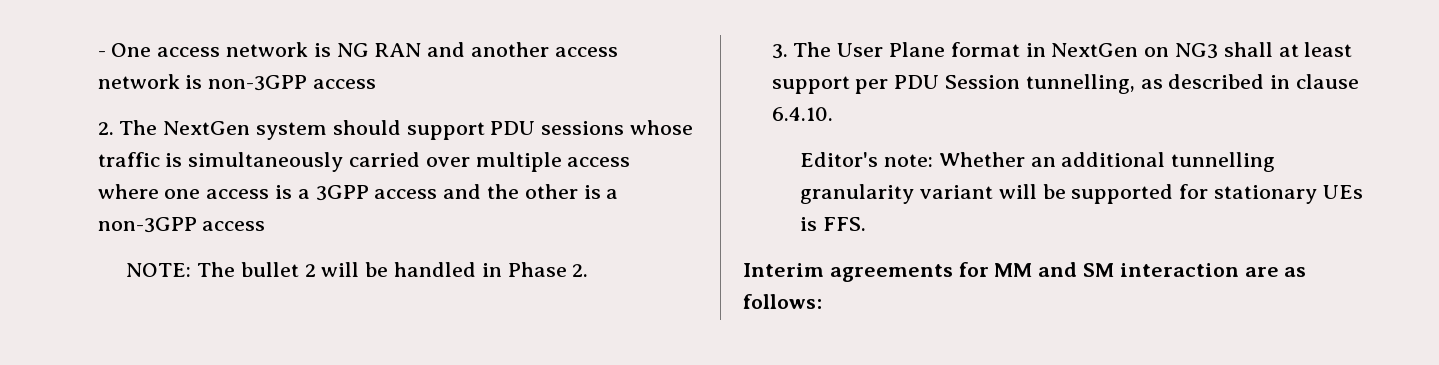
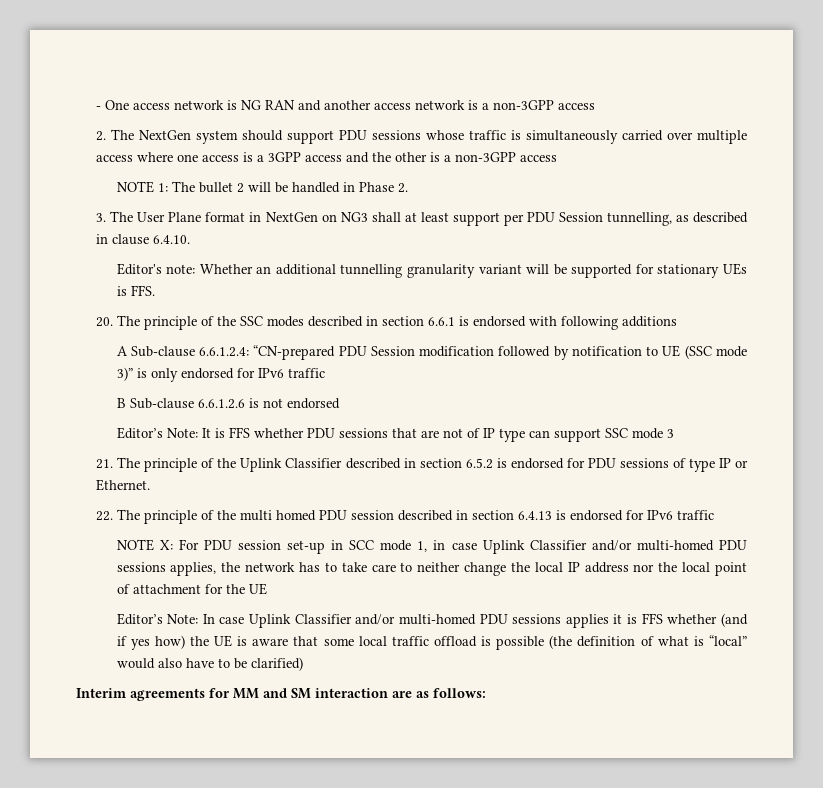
(203, 82) none -> [482,103,490,110] a
[126,263,192,277] NOTE: -> [116,181,168,193] NOTE 1:
(866, 224) none -> [96,315,678,330] [116,345,747,360] [116,367,325,382] [116,398,340,409] [116,427,674,442] [96,457,748,472] [96,479,151,491] [96,509,715,524] [116,539,747,554] [116,562,748,576] [116,583,267,595] [116,613,749,628] [116,635,747,650] [116,657,303,671] // 20. The principle of the SSC modes described in section 6.6.1 is endorsed with following additions // A Sub-clause 6.6.1.2.4: “CN-prepared PDU Session modification followed by notification to UE (SSC mode 3)” is only endorsed for IPv6 traffic // B Sub-clause 6.6.1.2.6 is not endorsed // Editor’s Note: It is FFS whether PDU sessions that are not of IP type can support SSC mode 3 // 21. The principle of the Uplink Classifier described in section 6.5.2 is endorsed for PDU sessions of type IP or Ethernet. // 22. The principle of the multi homed PDU session described in section 6.4.13 is endorsed for IPv6 traffic // NOTE X: For PDU session set-up in SCC mode 1, in case Uplink Classifier and/or multi-homed PDU sessions applies, the network has to take care to neither change the local IP address nor the local point of attachment for the UE // Editor’s Note: In case Uplink Classifier and/or multi-homed PDU sessions applies it is FFS whether (and if yes how) the UE is aware that some local traffic offload is possible (the definition of what is “local” would also have to be clarified)

